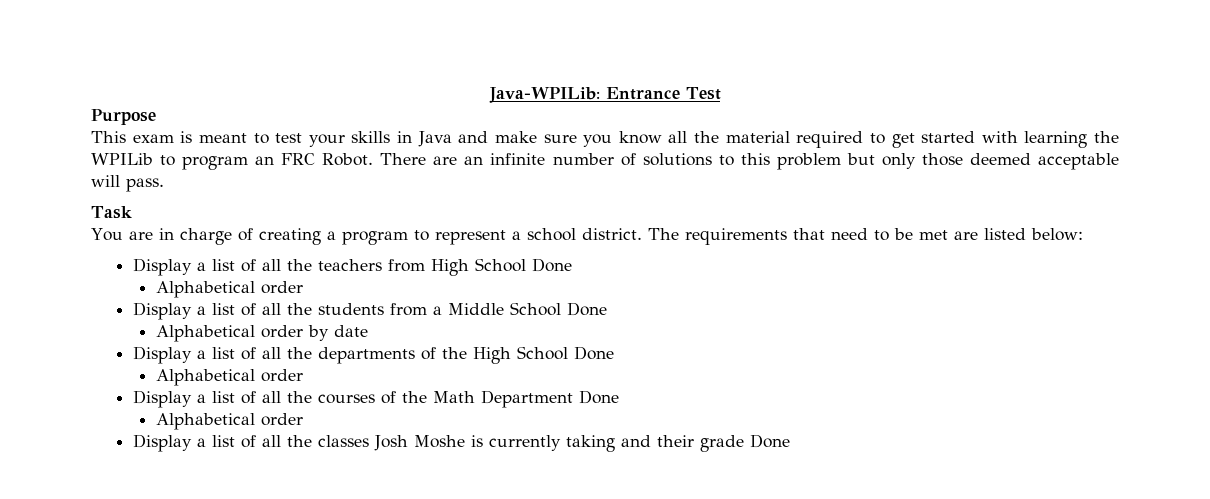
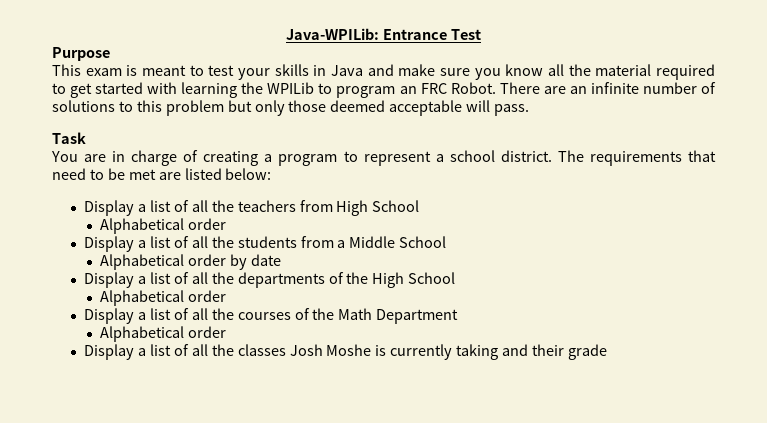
[532,258,573,272] Done -> (420, 206) none
[567,302,608,316] Done -> (447, 242) none
[574,346,615,360] Done -> (456, 278) none
[579,390,620,404] Done -> (459, 316) none
[750,434,791,448] Done -> (607, 352) none

